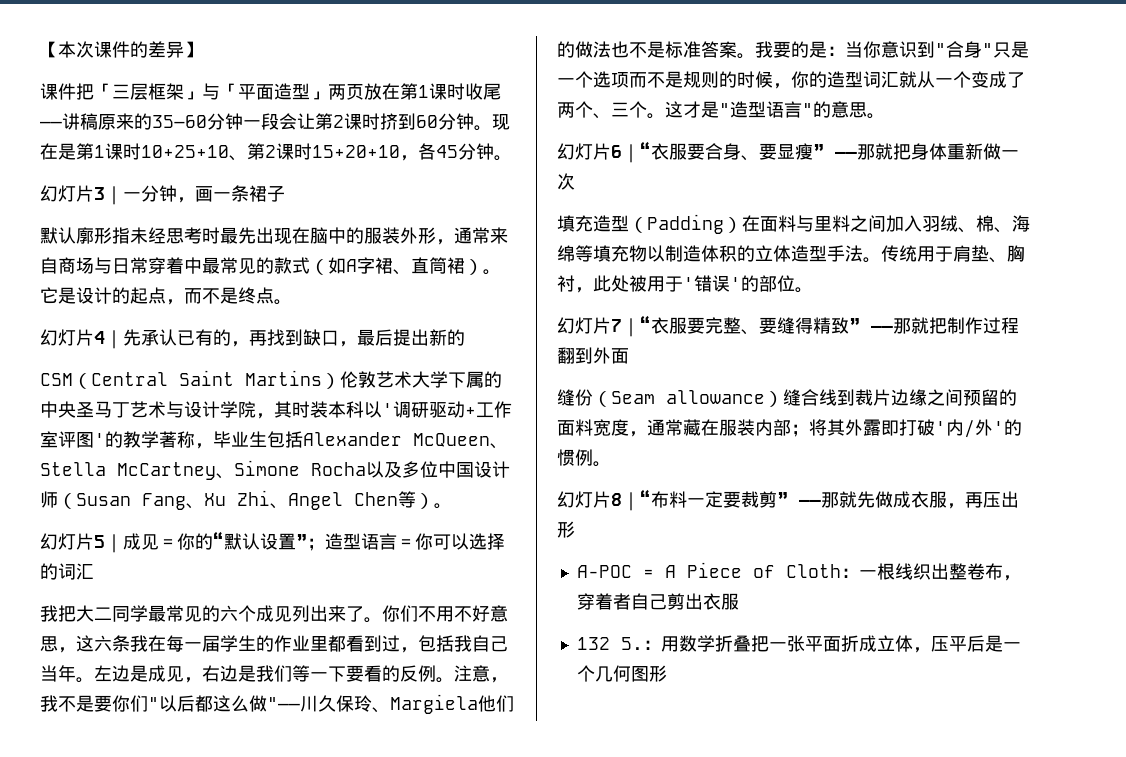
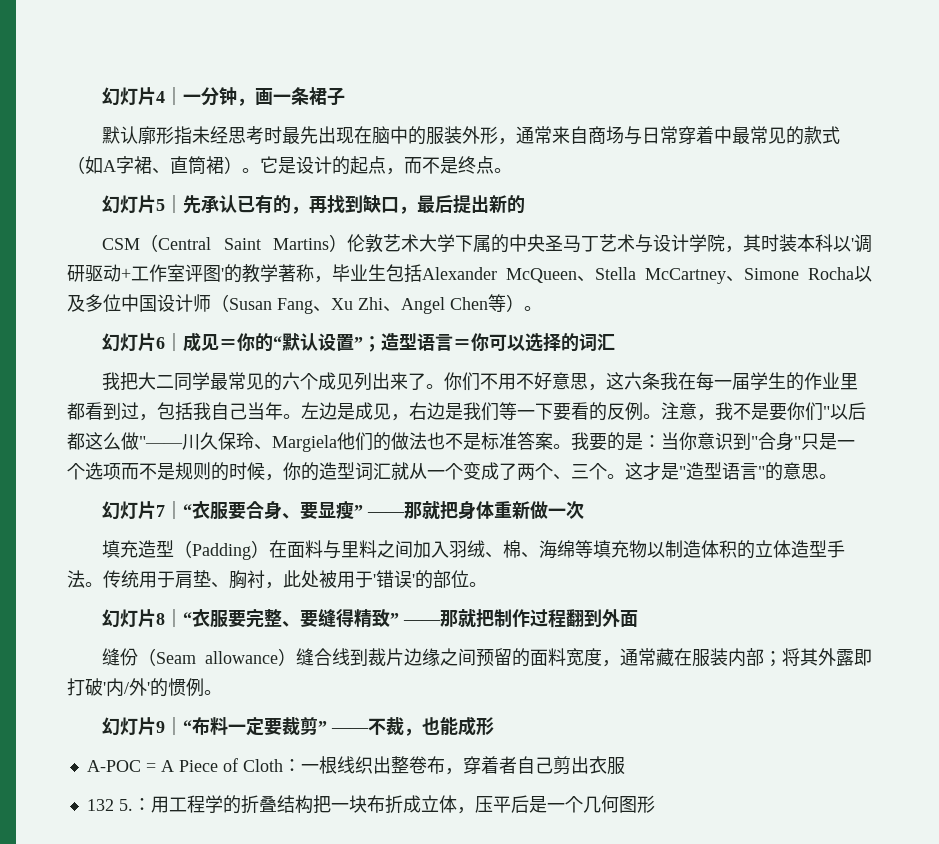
[40,41,202,58] [40,83,501,100] [40,113,510,131] [40,143,512,161] [40,185,105,202] 【本次课件的差异】 // 课件把「三层框架」与「平面造型」两页放在第1课时收尾——讲稿原来的35–60分钟一段会让第2课时挤到60分钟。现在是第1课时10+25+10、第2课时15+20+10，各45分钟。 // 幻灯片3 -> [102,87,166,106] 幻灯片4
[94,331,105,344] 4 -> [156,199,166,211] 5
[94,535,105,548] 5 -> [156,337,166,349] 6
[611,145,622,158] 6 -> [156,505,166,517] 7
[611,319,622,332] 7 -> [156,613,166,625] 8
[611,493,622,506] 8 -> [156,721,166,733] 9
[821,491,1019,509] 那就先做成衣服，再压出 -> [368,716,477,736] 不裁，也能成
[678,635,841,652] 数学折叠把一张平面 -> [168,795,385,814] 工程学的折叠结构把一块布

